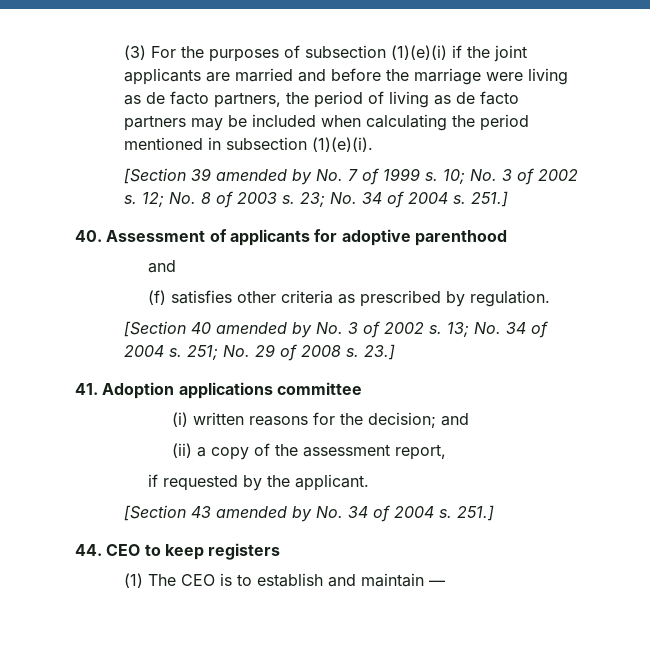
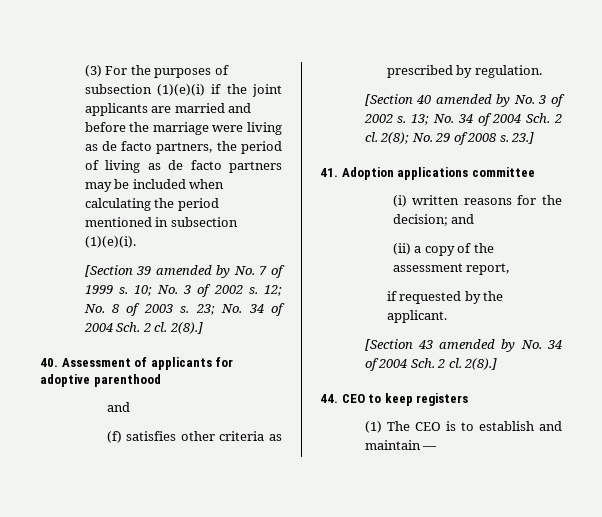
[452,191,508,207] s. 251.] -> [116,322,203,334] Sch. 2 cl. 2(8).]
[168,345,218,360] s. 251; -> [526,113,562,123] [364,132,410,144] Sch. 2 cl. 2(8);
[438,505,494,521] s. 251.] -> [410,358,498,370] Sch. 2 cl. 2(8).]

